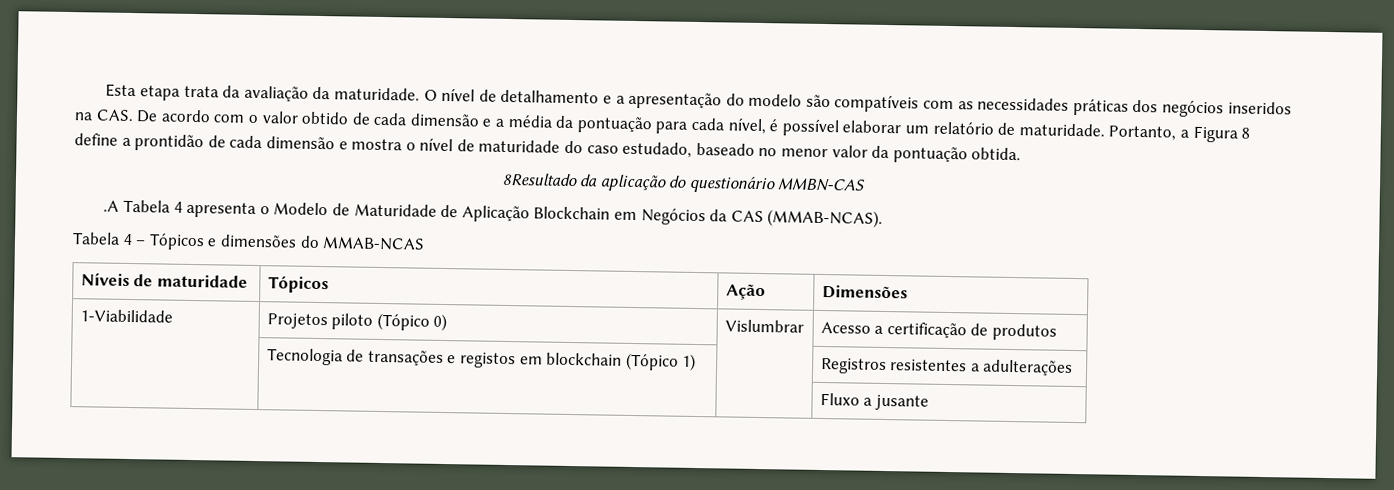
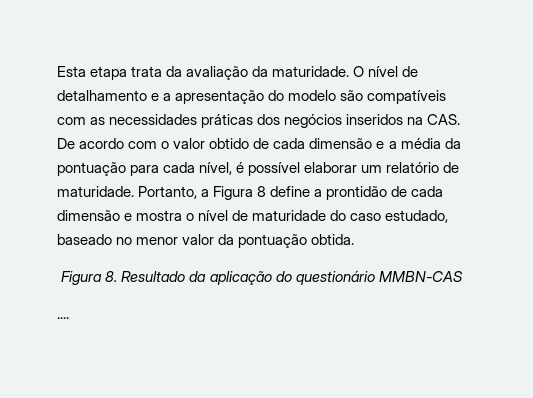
[501,172,578,187] 8Resultado -> [61,271,186,285] Figura 8. Resultado
[103,199,884,228] [72,232,426,251] [80,272,248,288] [267,275,329,294] [725,283,766,301] [821,284,908,300] [79,309,173,323] [266,312,448,332] [724,319,804,333] [820,321,1058,341] [266,348,697,371] [819,357,1074,376] [819,392,929,411] .A Tabela 4 apresenta o Modelo de Maturidade de Aplicação Blockchain em Negócios da CAS (MMAB-NCAS). // Tabela 4 – Tópicos e dimensões do MMAB-NCAS // Níveis de maturidade | Tópicos | Ação | Dimensões // 1-Viabilidade | Projetos piloto (Tópico 0) | Vislumbrar | Acesso a certificação de produtos // | Tecnologia de transações e registos em blockchain (Tópico 1) | | Registros resistentes a adulterações // | | | Fluxo a jusante -> [57,317,69,319] ....

